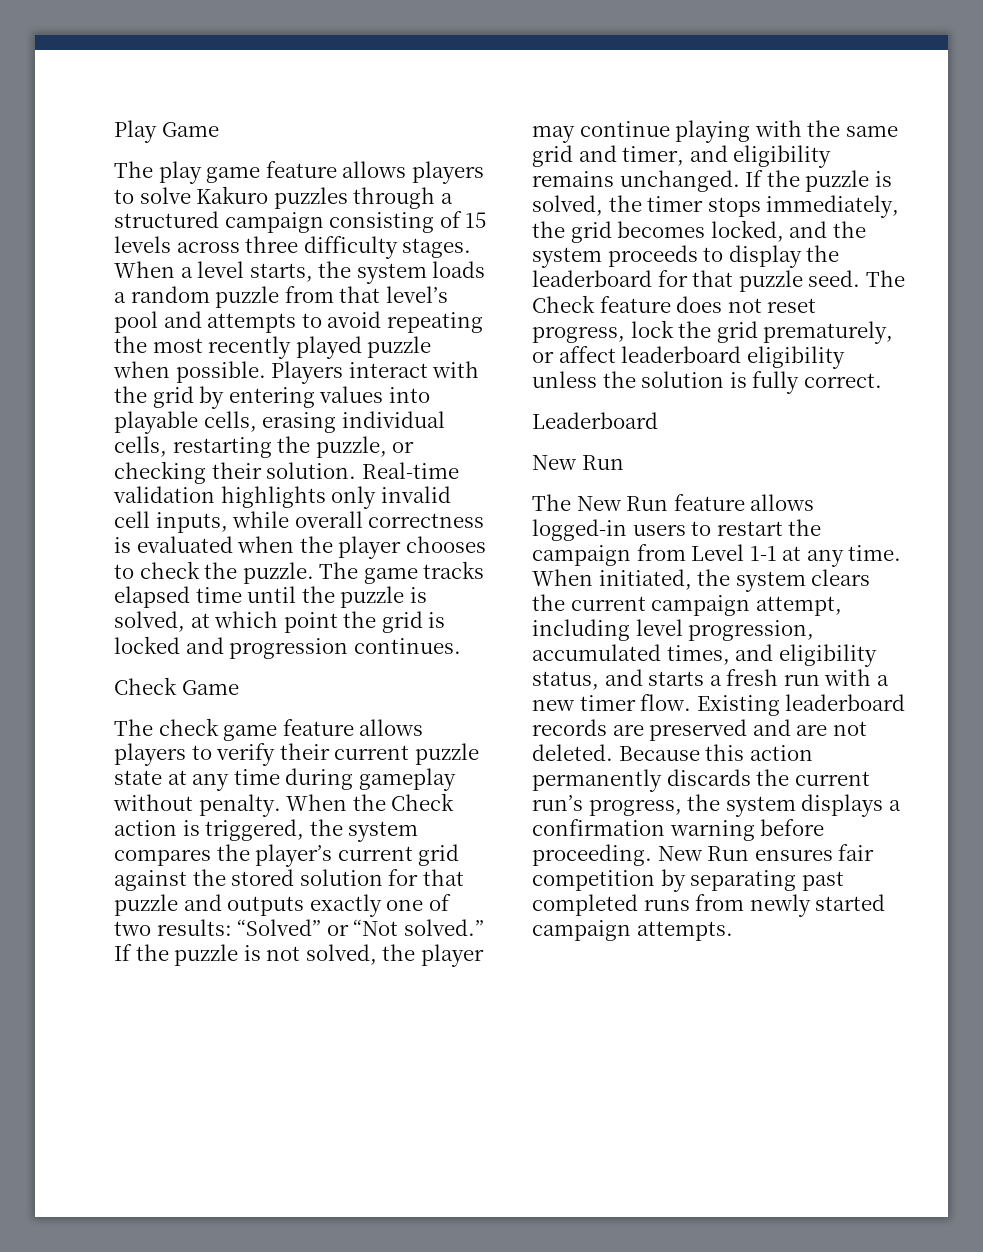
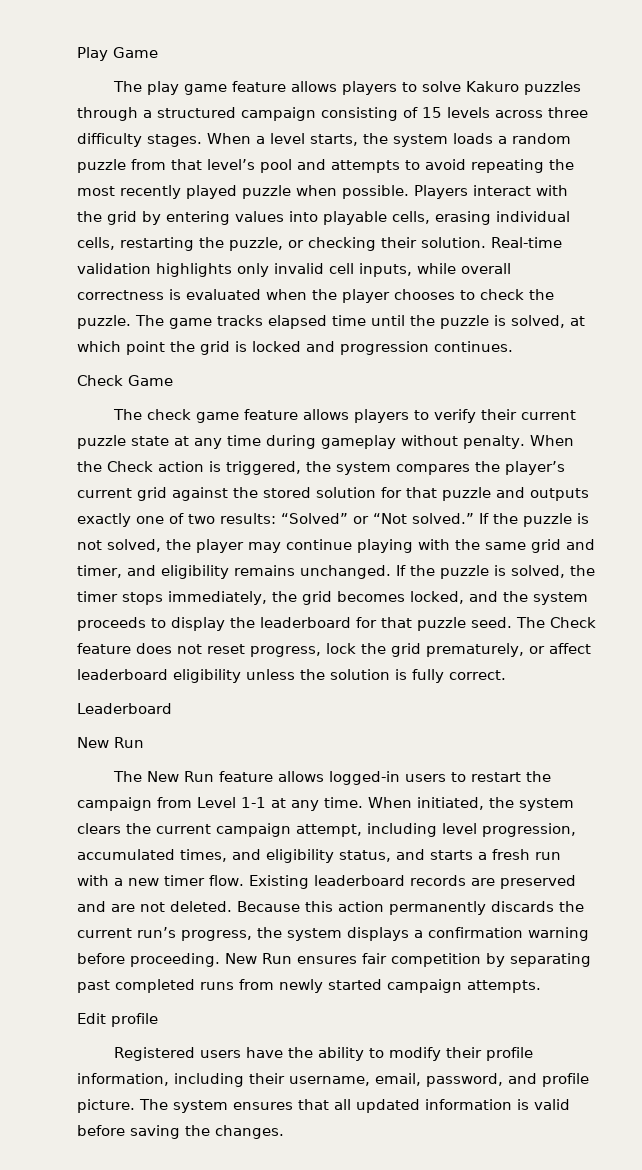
(733, 931) none -> [77,1013,158,1027] [114,1047,534,1061] [77,1073,589,1087] [77,1099,570,1113] [77,1125,284,1139] // Edit profile // Registered users have the ability to modify their profile information, including their username, email, password, and profile picture. The system ensures that all updated information is valid before saving the changes.

